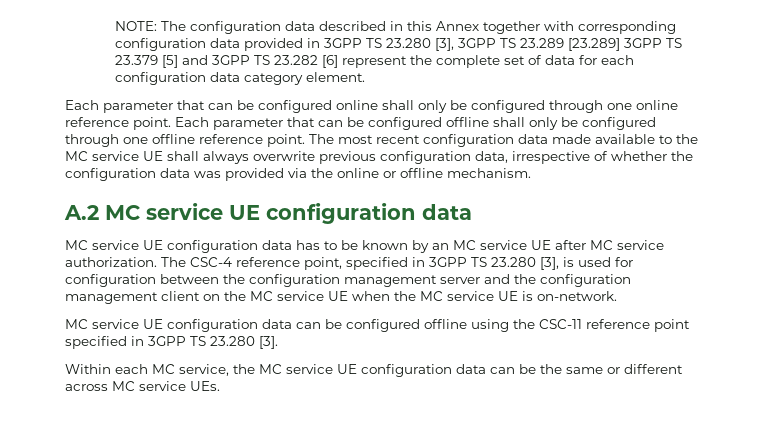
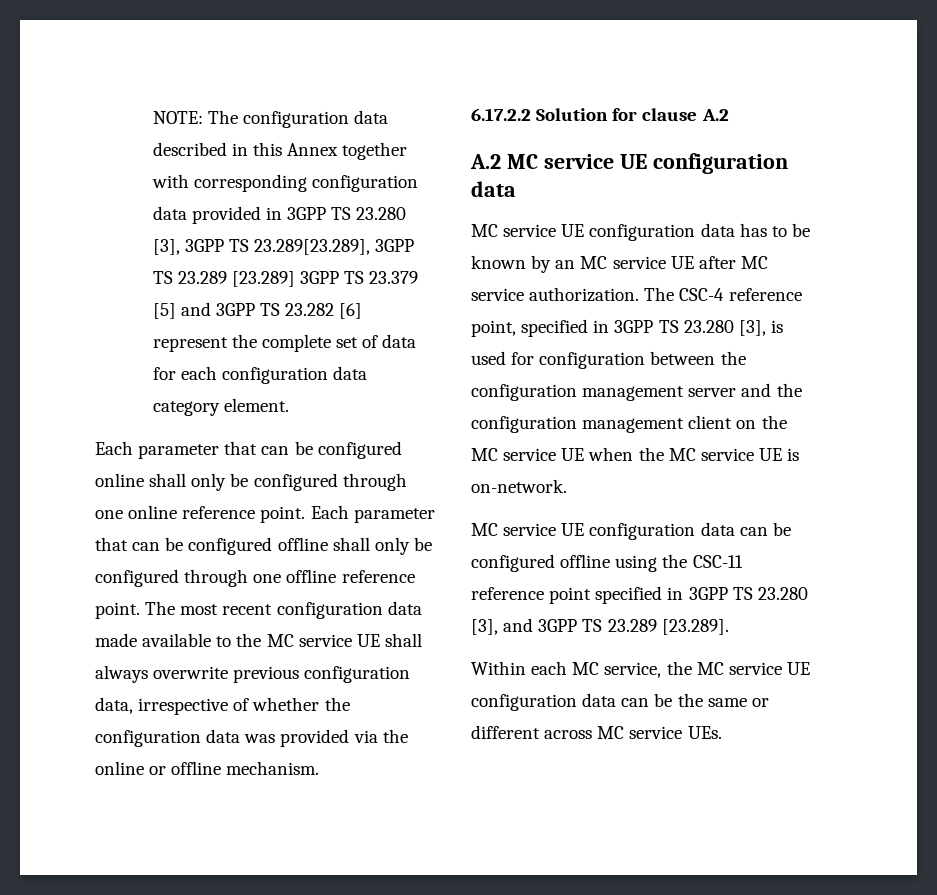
(516, 43) none -> [254,239,415,255] [152,271,173,284] 23.289[23.289], 3GPP TS
(531, 173) none -> [471,108,729,121] // 6.17.2.2 Solution for clause A.2
[259,336,278,349] [3]. -> [471,618,729,635] [3], and 3GPP TS 23.289 [23.289].

